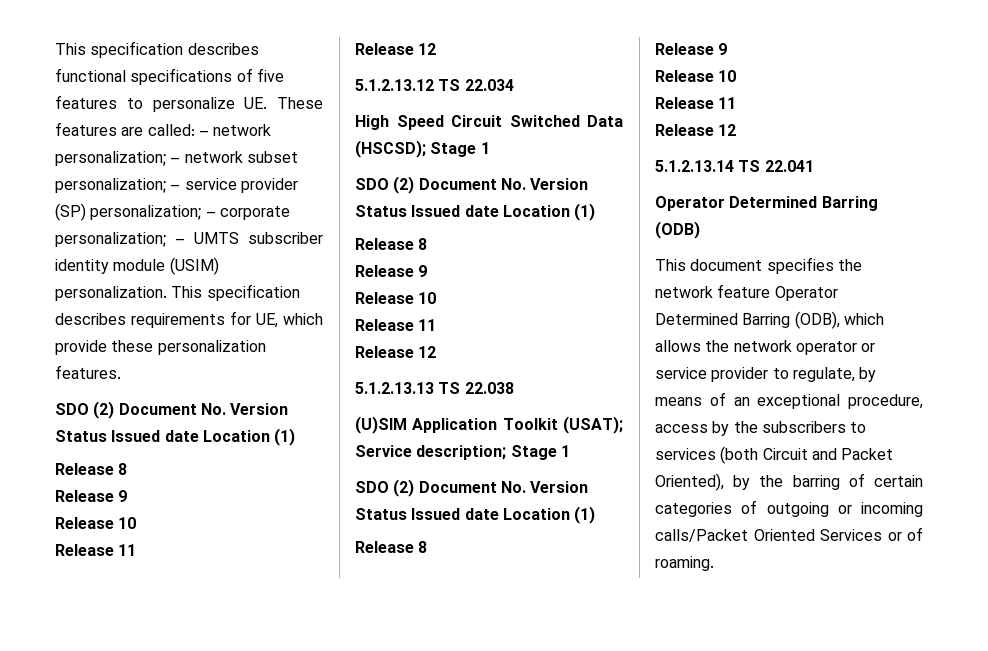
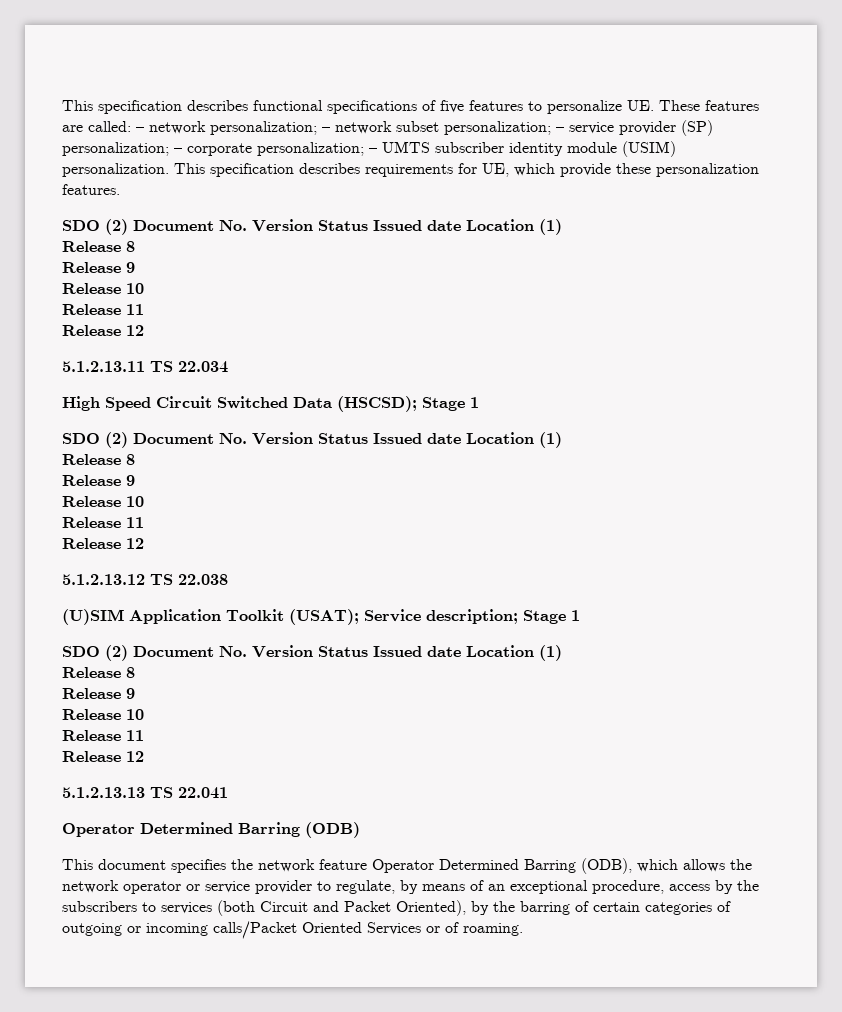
[355,79,434,91] 5.1.2.13.12 -> [62,361,145,372] 5.1.2.13.11
[355,382,434,394] 5.1.2.13.13 -> [62,574,145,585] 5.1.2.13.12
[655,160,734,172] 5.1.2.13.14 -> [62,787,145,798] 5.1.2.13.13

